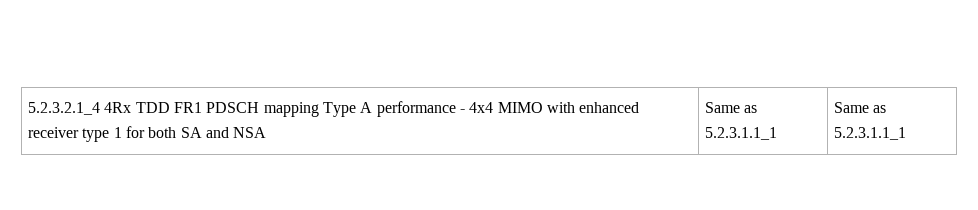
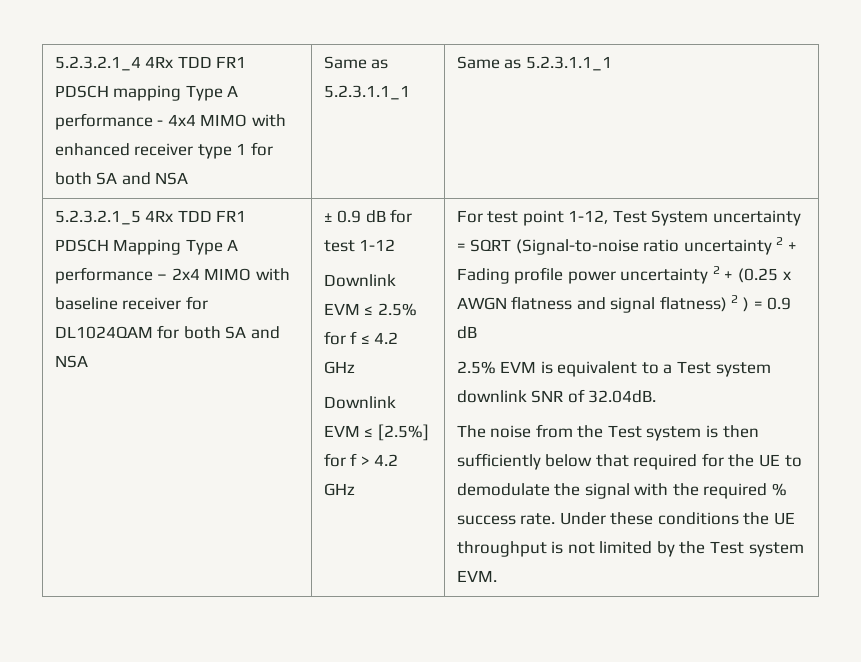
(907, 133) none -> [54,210,247,225] [54,239,239,255] [54,267,290,284] [54,296,208,310] [54,325,280,339] [54,355,88,368] [323,209,413,223] [323,239,396,252] [323,274,396,287] [323,303,417,316] [323,331,399,345] [323,361,355,374] [323,396,396,409] [323,424,429,441] [323,453,399,467] [323,483,355,496] [456,210,802,226] [456,237,798,255] [456,266,791,284] [456,295,792,313] [456,326,477,339] [456,361,771,377] [456,389,657,403] [456,424,759,441] [456,453,802,470] [456,483,788,499] [456,512,796,525] [456,541,804,557] [456,570,497,582] // 5.2.3.2.1_5 4Rx TDD FR1 PDSCH Mapping Type A performance – 2x4 MIMO with baseline receiver for DL1024QAM for both SA and NSA | ± 0.9 dB for test 1-12 // Downlink EVM ≤ 2.5% for f ≤ 4.2 GHz // Downlink EVM ≤ [2.5%] for f > 4.2 GHz | For test point 1-12, Test System uncertainty = SQRT (Signal-to-noise ratio uncertainty 2 + Fading profile power uncertainty 2 + (0.25 x AWGN flatness and signal flatness) 2 ) = 0.9 dB // 2.5% EVM is equivalent to a Test system downlink SNR of 32.04dB. // The noise from the Test system is then sufficiently below that required for the UE to demodulate the signal with the required % success rate. Under these conditions the UE throughput is not limited by the Test system EVM.

